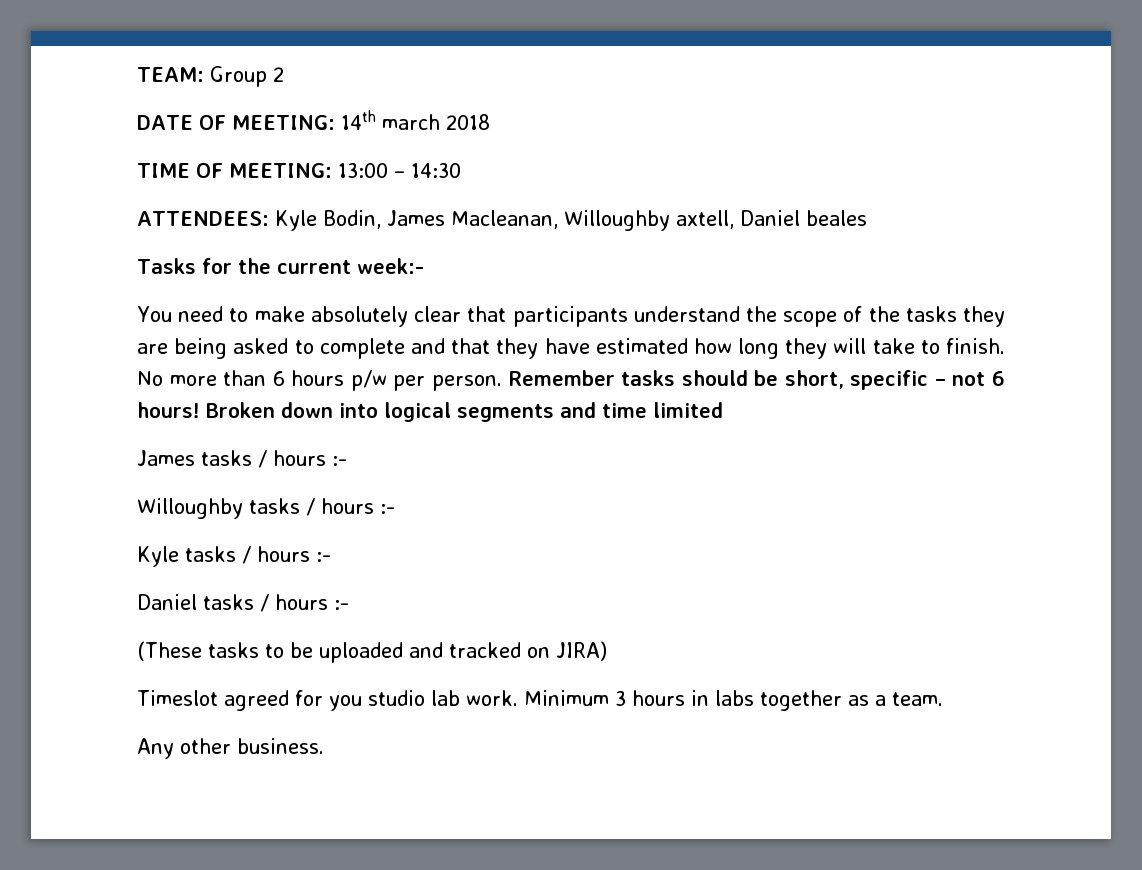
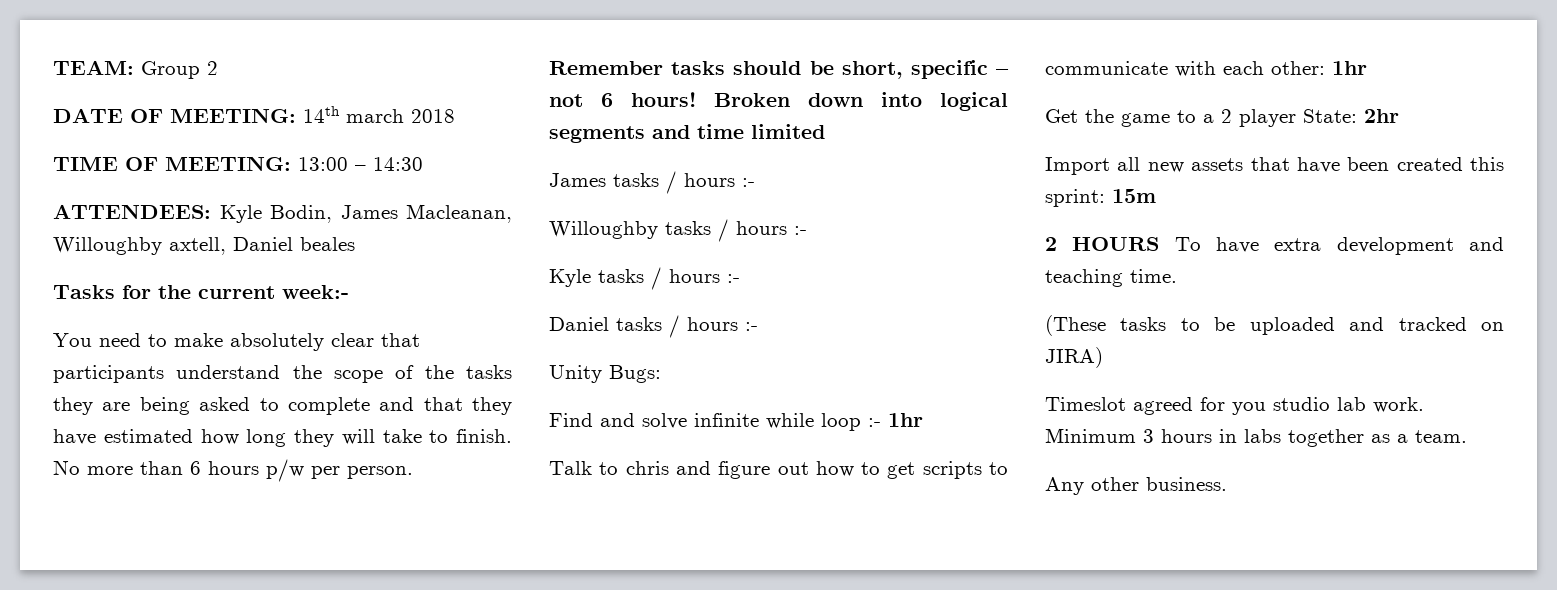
(349, 605) none -> [549,365,661,383] [549,413,923,431] [549,461,1008,479] [1045,61,1367,77] [1045,109,1399,127] [1045,157,1504,175] [1045,189,1156,207] [1045,237,1504,255] [1045,269,1177,287] // Unity Bugs: // Find and solve infinite while loop :- 1hr // Talk to chris and figure out how to get scripts to communicate with each other: 1hr // Get the game to a 2 player State: 2hr // Import all new assets that have been created this sprint: 15m // 2 HOURS To have extra development and teaching time.

